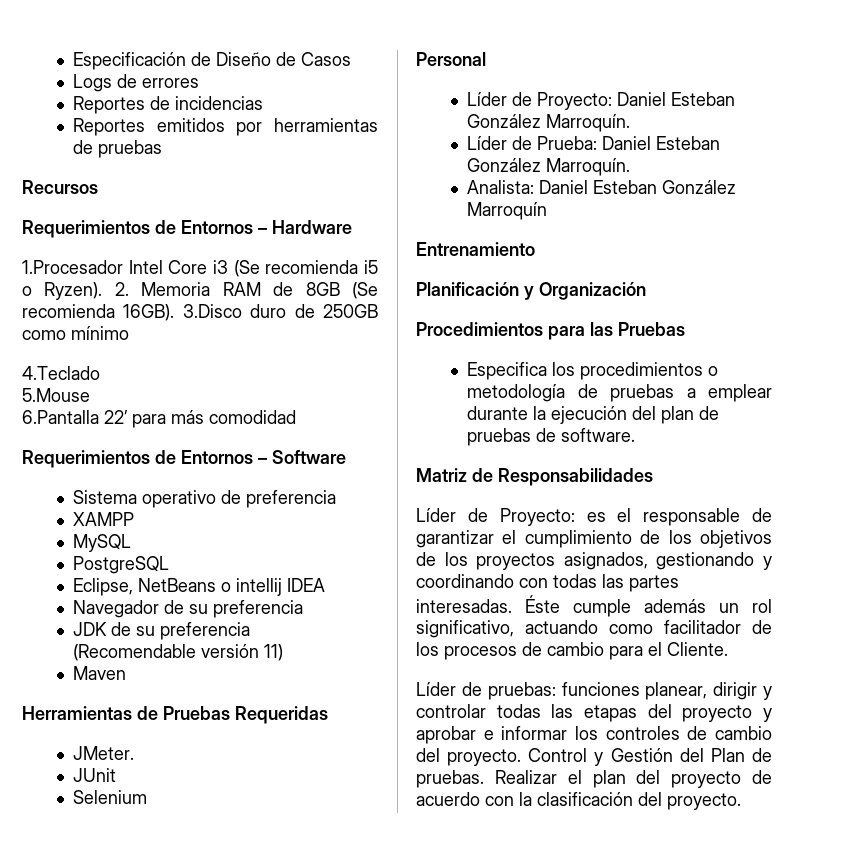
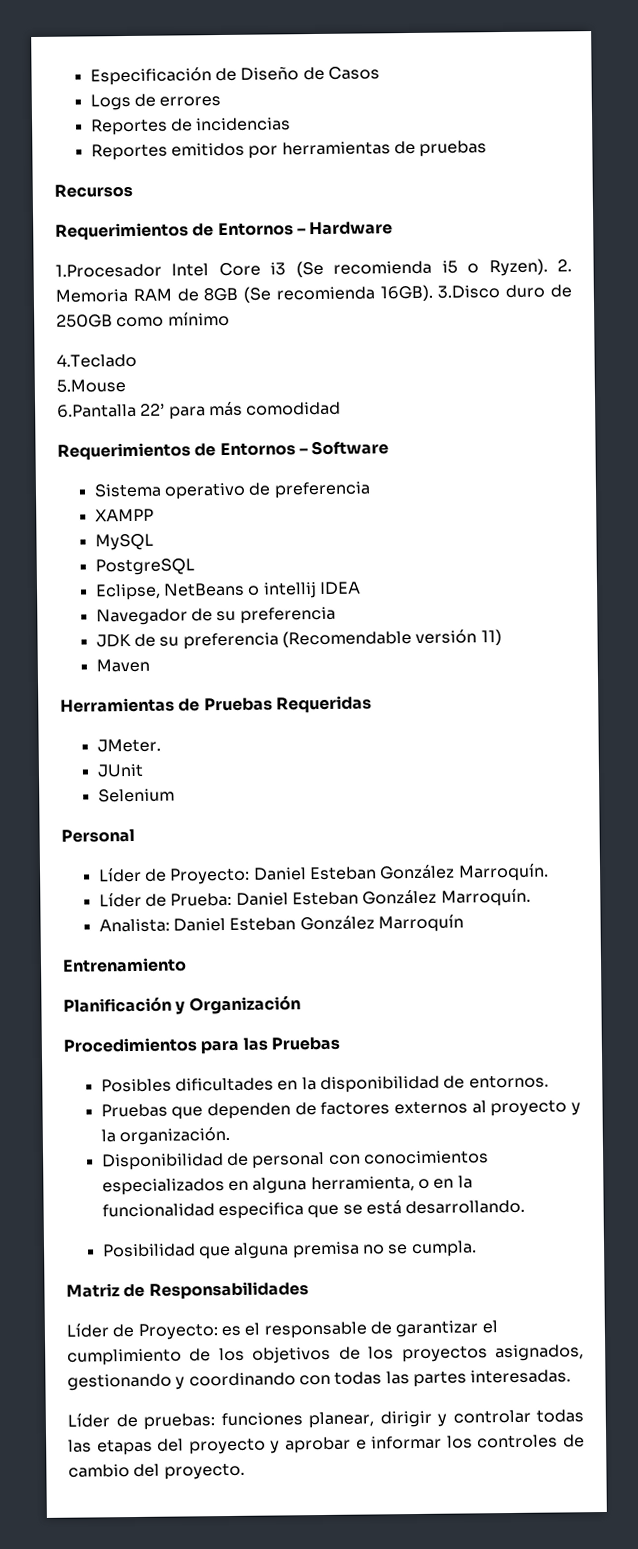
[467,362,719,380] [467,384,772,402] [467,406,720,424] [467,428,636,446] Especifica los procedimientos o metodología de pruebas a emplear durante la ejecución del plan de pruebas de software. -> [100,1074,549,1094] [100,1099,582,1120] [100,1126,231,1146] [101,1150,490,1171] [101,1175,473,1196] [101,1199,526,1220] [101,1240,477,1260] Posibles dificultades en la disponibilidad de entornos. // Pruebas que dependen de factores externos al proyecto y la organización. // Disponibilidad de personal con conocimientos especializados en alguna herramienta, o en la funcionalidad especifica que se está desarrollando. // Posibilidad que alguna premisa no se cumpla.
[525,595,772,617] [416,620,772,638] [416,642,728,660] Éste cumple además un rol significativo, actuando como facilitador de los procesos de cambio para el Cliente. -> (572, 1376) none
[528,748,772,766] [416,770,772,788] [416,792,741,810] Control y Gestión del Plan de pruebas. Realizar el plan del proyecto de acuerdo con la clasificación del proyecto. -> (245, 1471) none

